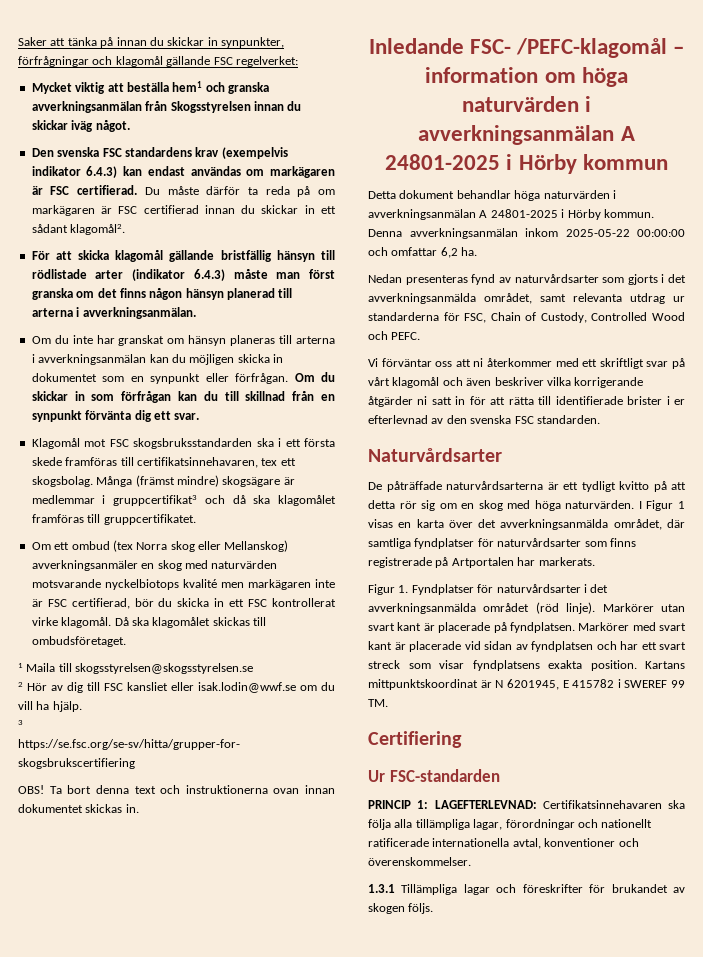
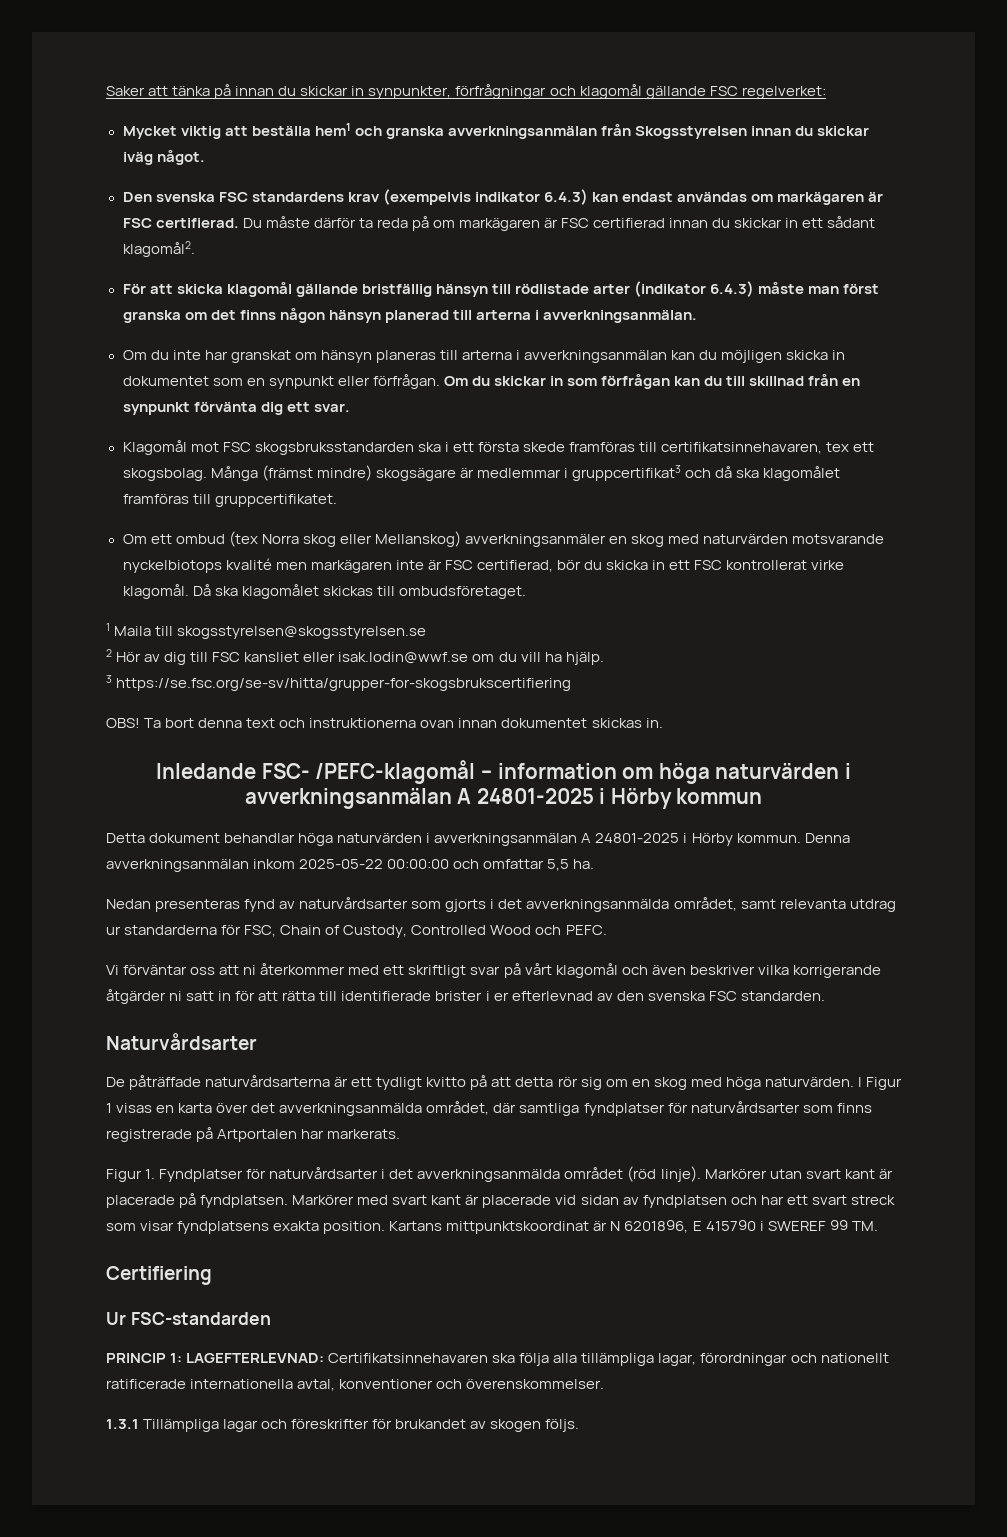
[440,247,458,258] 6,2 -> [547,859,570,871] 5,5
[506,679,615,690] 6201945, E 415782 -> [624,1220,756,1233] 6201896, E 415790

